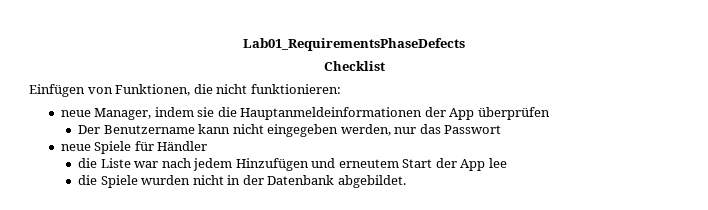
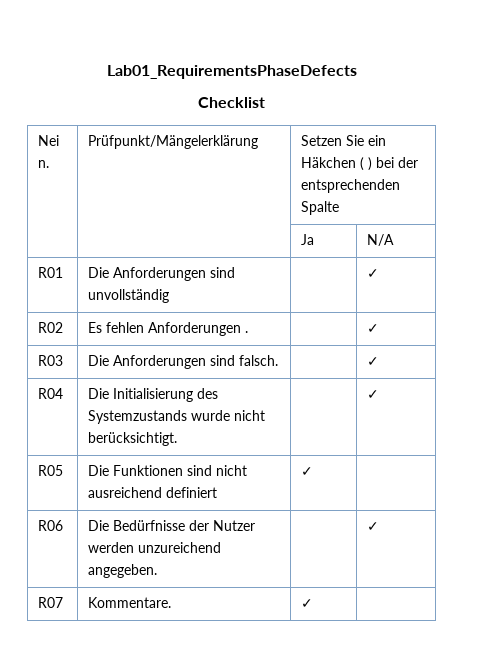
[29,84,341,97] [60,107,550,120] [78,124,502,137] [60,141,208,154] [78,158,507,171] [78,175,406,188] // Einfügen von Funktionen, die nicht funktionieren: // neue Manager, indem sie die Hauptanmeldeinformationen der App überprüfen // Der Benutzername kann nicht eingegeben werden, nur das Passwort // neue Spiele für Händler // die Liste war nach jedem Hinzufügen und erneutem Start der App lee // die Spiele wurden nicht in der Datenbank abgebildet. -> [37,135,59,146] [37,160,49,168] [87,135,258,149] [300,135,386,146] [300,157,418,171] [300,179,400,193] [300,201,339,215] [300,234,314,245] [366,234,394,246] [37,267,63,278] [87,267,235,281] [87,289,169,303] [366,269,379,278] [37,322,63,333] [87,322,248,336] [366,324,379,333] [37,355,63,366] [87,355,278,369] [366,357,379,366] [37,388,63,399] [87,388,218,402] [87,410,265,424] [87,432,177,446] [366,390,379,399] [37,465,63,476] [87,465,247,476] [87,487,217,498] [300,467,313,476] [37,520,63,531] [87,520,255,531] [87,542,221,553] [87,564,157,578] [366,522,379,531] [37,597,63,608] [87,597,171,608] [300,599,313,608] // Nei n. | Prüfpunkt/Mängelerklärung | Setzen Sie ein Häkchen ( ) bei der entsprechenden Spalte // | | Ja | N/A // R01 | Die Anforderungen sind unvollständig | | ✓ // R02 | Es fehlen Anforderungen . | | ✓ // R03 | Die Anforderungen sind falsch. | | ✓ // R04 | Die Initialisierung des Systemzustands wurde nicht berücksichtigt. | | ✓ // R05 | Die Funktionen sind nicht ausreichend definiert | ✓ | // R06 | Die Bedürfnisse der Nutzer werden unzureichend angegeben. | | ✓ // R07 | Kommentare. | ✓ |

